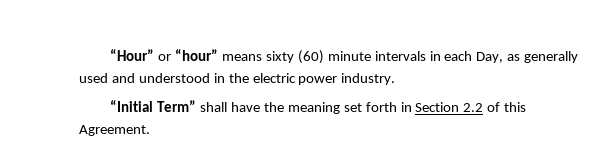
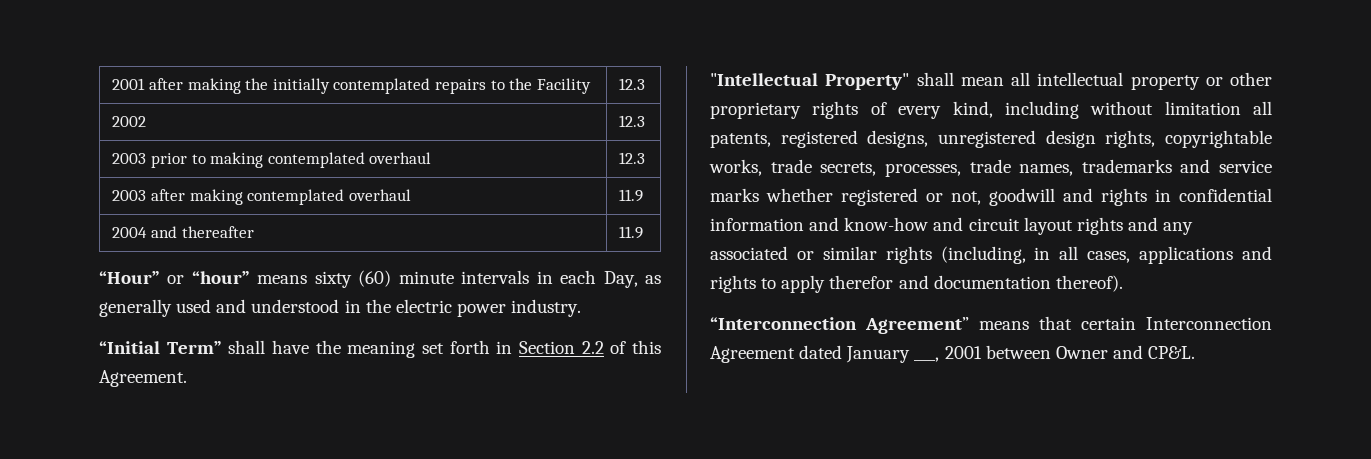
(110, 55) none -> [112,78,591,94] [619,78,646,90] [112,116,147,127] [619,115,646,127] [112,152,432,168] [619,152,646,164] [112,189,411,205] [619,189,644,202] [112,226,254,238] [619,226,644,239] 2001 after making the initially contemplated repairs to the Facility | 12.3 // 2002 | 12.3 // 2003 prior to making contemplated overhaul | 12.3 // 2003 after making contemplated overhaul | 11.9 // 2004 and thereafter | 11.9 //
(150, 130) none -> [710,72,1272,90] [710,101,1272,119] [710,130,1272,148] [709,159,1272,177] [710,188,1272,206] [710,217,1194,235] [710,246,1272,264] [710,275,1123,293] [710,316,1272,334] [710,345,1196,363] // "Intellectual Property" shall mean all intellectual property or other proprietary rights of every kind, including without limitation all patents, registered designs, unregistered design rights, copyrightable works, trade secrets, processes, trade names, trademarks and service marks whether registered or not, goodwill and rights in confidential information and know-how and circuit layout rights and any associated or similar rights (including, in all cases, applications and rights to apply therefor and documentation thereof). // “Interconnection Agreement” means that certain Interconnection Agreement dated January ___, 2001 between Owner and CP&L.

